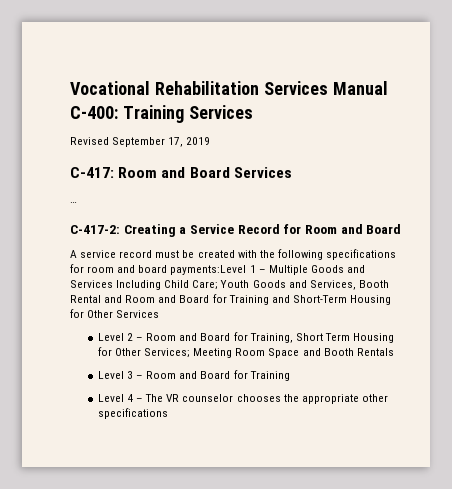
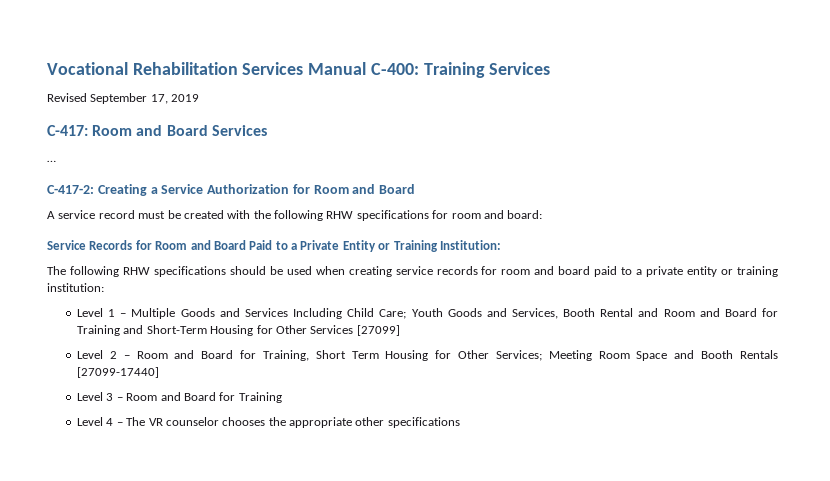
[237,224,280,234] Record -> [207,184,290,194] Authorization
(323, 254) none -> [326,211,354,219] RHW
[138,265,247,275] board payments:Level -> [507,210,543,219] [47,240,501,252] [47,266,779,277] [47,283,104,292] [76,308,103,317] board: // Service Records for Room and Board Paid to a Private Entity or Training Institution: // The following RHW specifications should be used when creating service records for room and board paid to a private entity or training institution: // Level
(160, 314) none -> [356,325,400,336] [27099]
(394, 352) none -> [76,367,159,378] [27099-17440]

